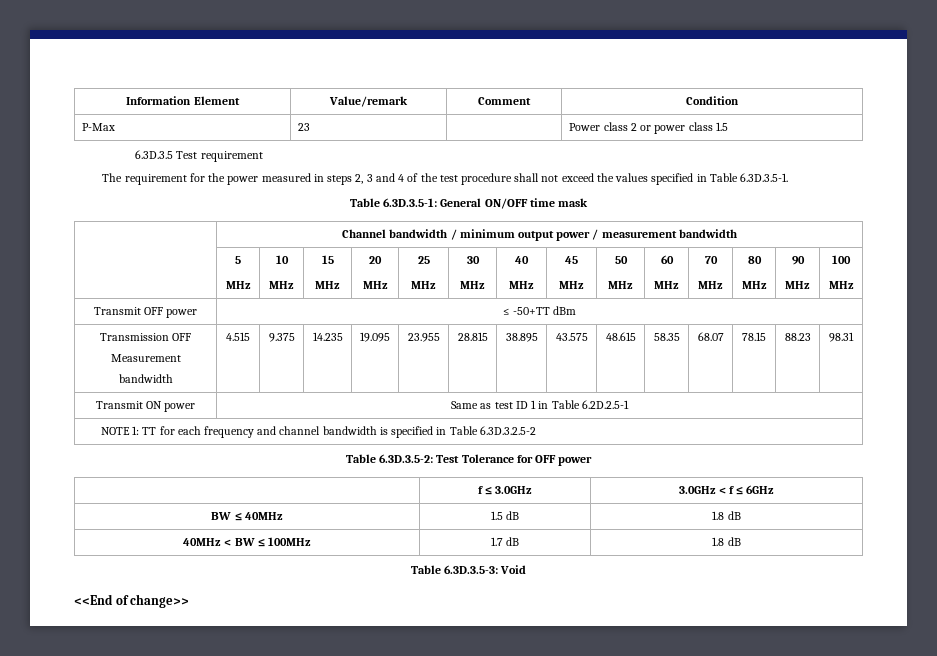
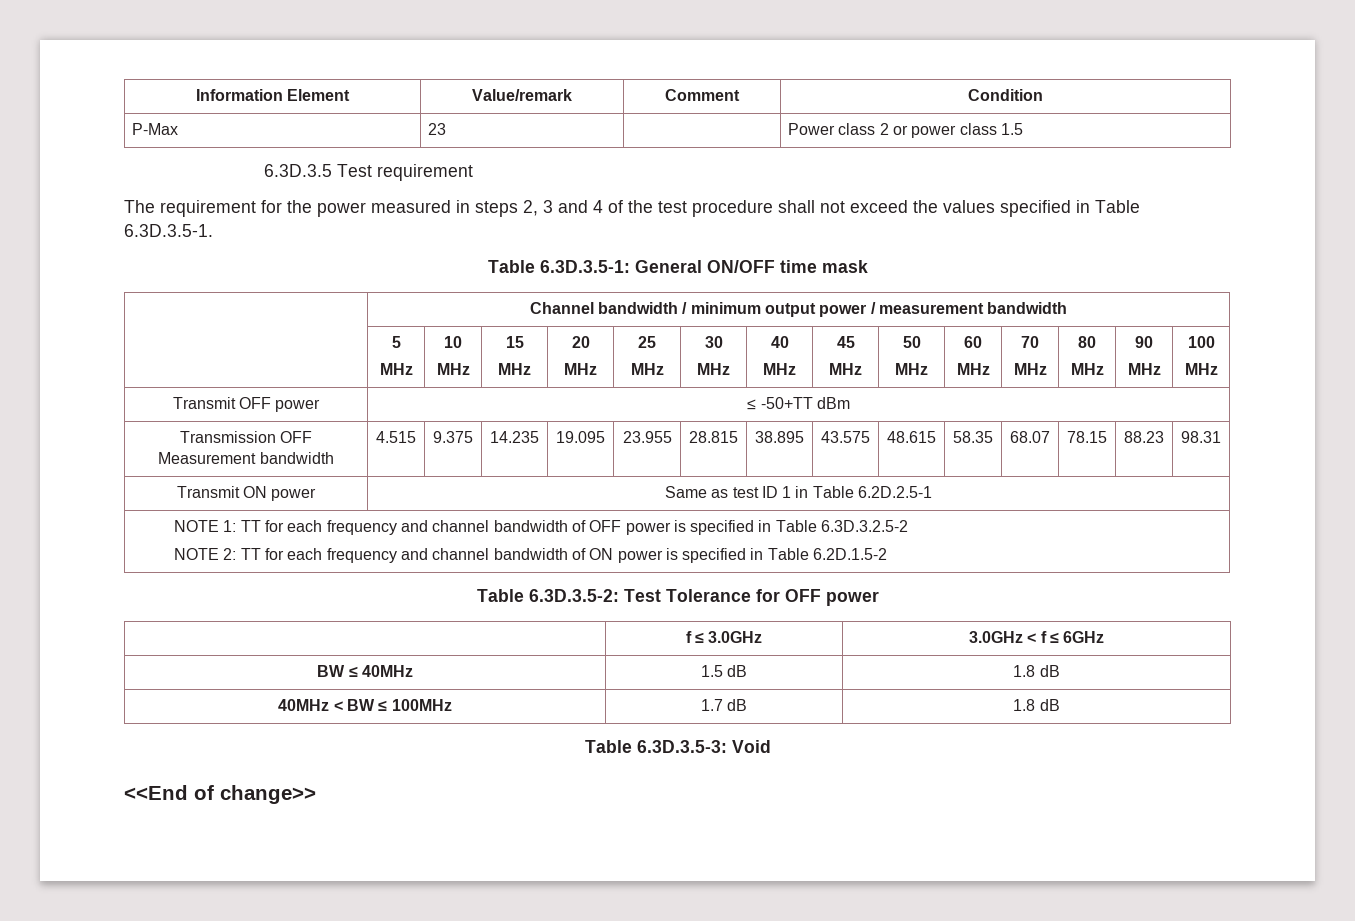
(377, 430) none -> [571,520,671,535] of OFF power
(536, 430) none -> [173,548,888,563] // NOTE 2: TT for each frequency and channel bandwidth of ON power is specified in Table 6.2D.1.5-2

